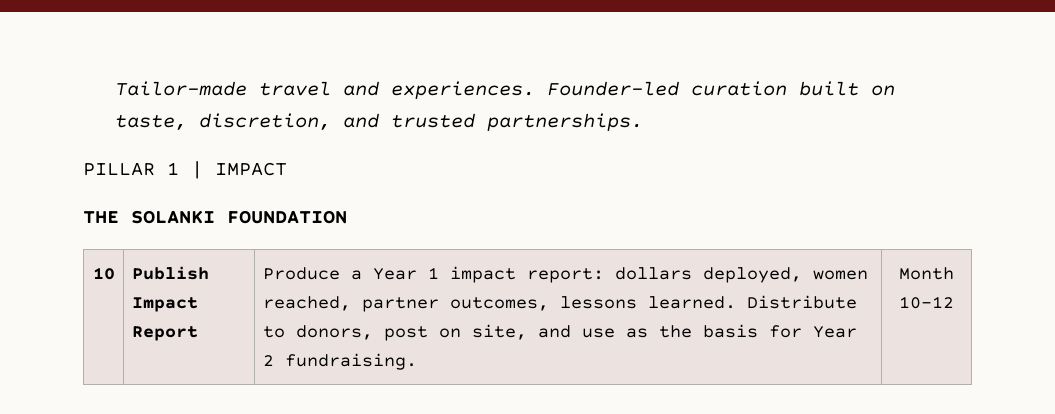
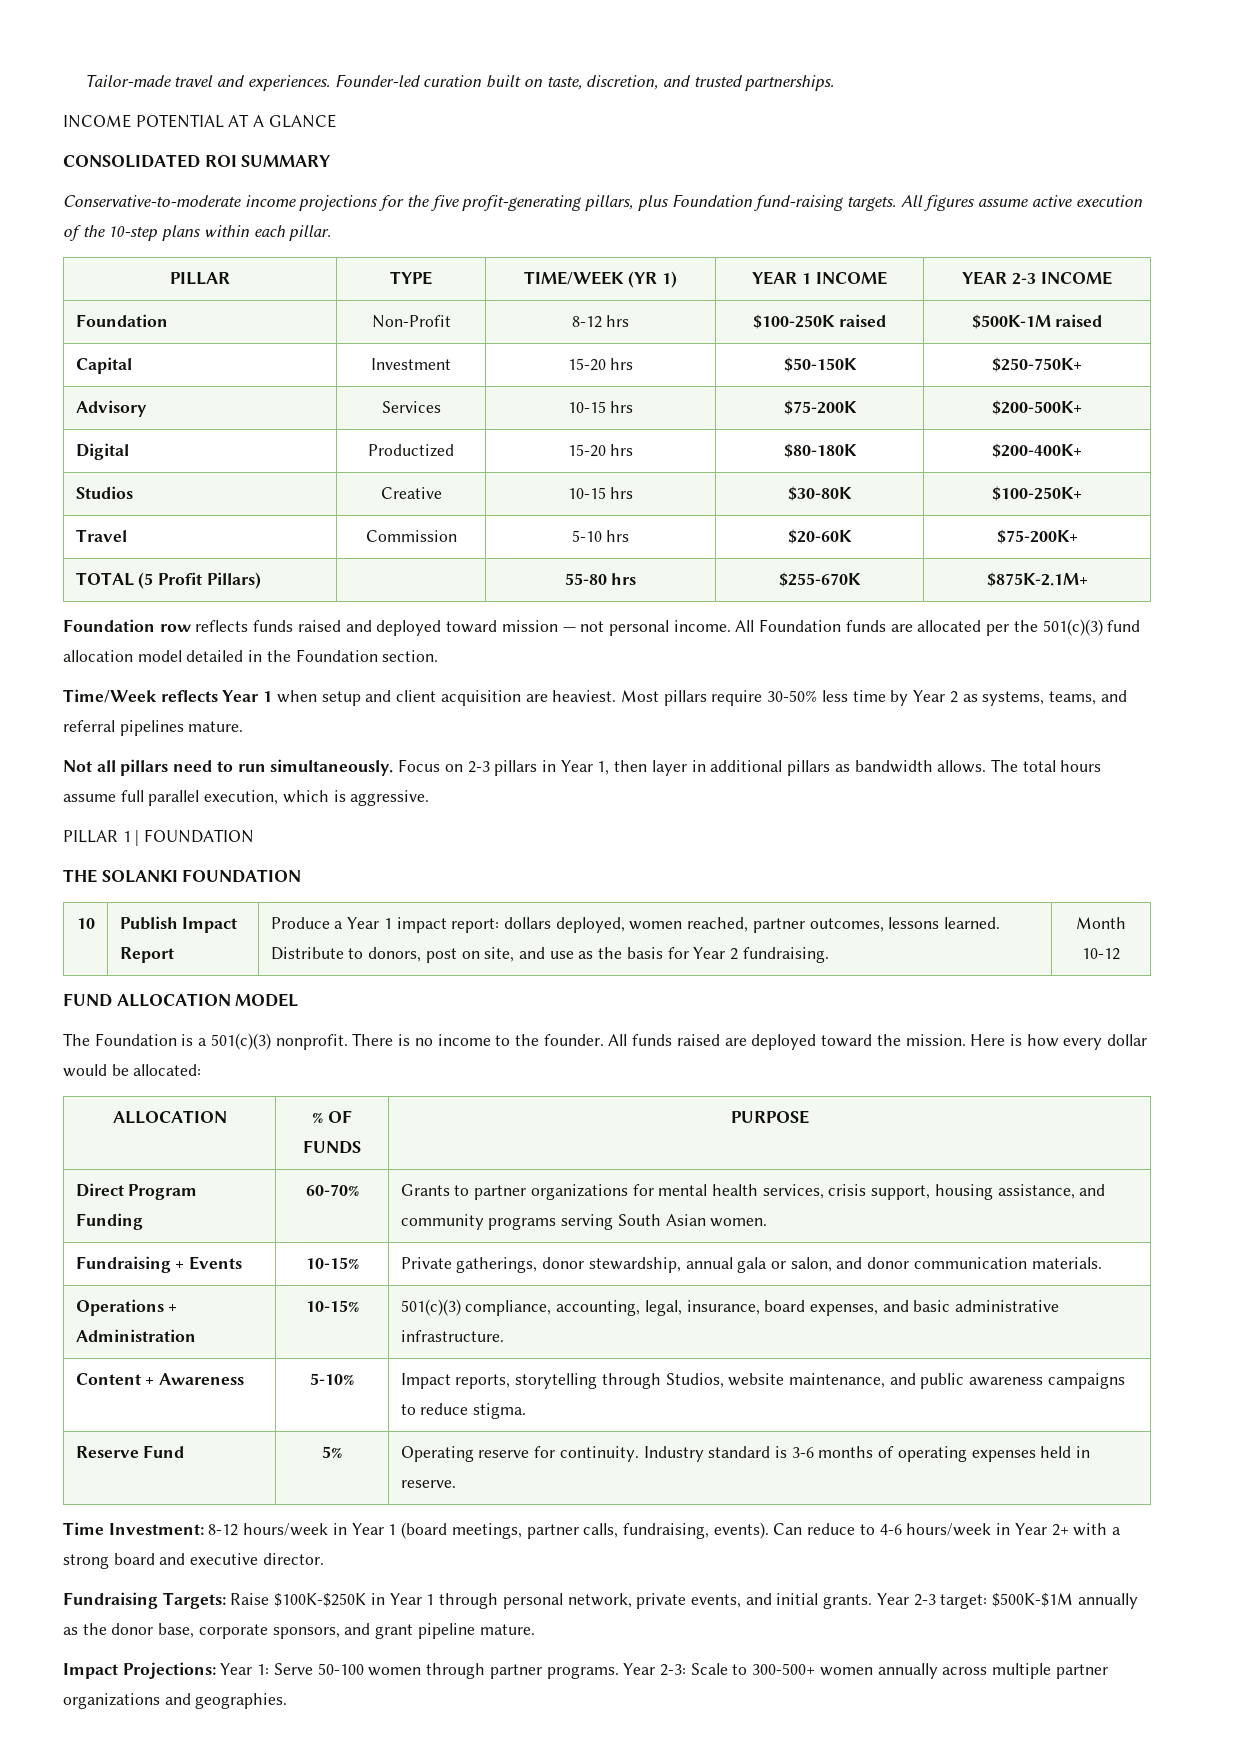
(643, 122) none -> [63,114,336,128] [63,154,331,168] [63,194,1143,211] [63,225,332,241] [170,272,230,285] [390,271,432,285] [524,271,677,288] [752,271,887,285] [962,271,1112,285] [75,314,168,327] [371,315,451,328] [571,315,630,328] [753,314,886,329] [971,314,1103,329] [75,357,132,374] [371,358,451,370] [567,358,634,371] [783,357,857,372] [992,357,1082,372] [75,400,147,417] [381,401,441,413] [567,401,634,413] [783,400,857,415] [992,400,1082,415] [75,443,129,460] [368,444,454,457] [567,444,634,457] [783,443,857,458] [992,443,1082,458] [75,486,133,499] [380,487,442,499] [567,487,634,499] [788,486,852,501] [992,486,1082,501] [75,529,127,542] [365,530,457,542] [571,530,630,542] [788,529,852,544] [996,529,1078,544] [75,572,261,589] [564,573,637,585] [779,572,861,587] [986,572,1088,587] [63,619,1141,636] [63,649,439,662] [63,689,1127,706] [63,720,244,736] [63,759,1102,776] [63,790,430,806] // INCOME POTENTIAL AT A GLANCE // CONSOLIDATED ROI SUMMARY // Conservative-to-moderate income projections for the five profit-generating pillars, plus Foundation fund-raising targets. All figures assume active execution of the 10-step plans within each pillar. // PILLAR | TYPE | TIME/WEEK (YR 1) | YEAR 1 INCOME | YEAR 2-3 INCOME // Foundation | Non-Profit | 8-12 hrs | $100-250K raised | $500K-1M raised // Capital | Investment | 15-20 hrs | $50-150K | $250-750K+ // Advisory | Services | 10-15 hrs | $75-200K | $200-500K+ // Digital | Productized | 15-20 hrs | $80-180K | $200-400K+ // Studios | Creative | 10-15 hrs | $30-80K | $100-250K+ // Travel | Commission | 5-10 hrs | $20-60K | $75-200K+ // TOTAL (5 Profit Pillars) | | 55-80 hrs | $255-670K | $875K-2.1M+ // Foundation row reflects funds raised and deployed toward mission — not personal income. All Foundation funds are allocated per the 501(c)(3) fund allocation model detailed in the Foundation section. // Time/Week reflects Year 1 when setup and client acquisition are heaviest. Most pillars require 30-50% less time by Year 2 as systems, teams, and referral pipelines mature. // Not all pillars need to run simultaneously. Focus on 2-3 pillars in Year 1, then layer in additional pillars as bandwidth allows. The total hours assume full parallel execution, which is aggressive.
[215,162,287,176] IMPACT -> [144,829,255,843] FOUNDATION
(954, 302) none -> [63,993,299,1007] [63,1033,1148,1050] [63,1064,202,1077] [112,1110,227,1124] [312,1110,352,1123] [303,1140,361,1154] [730,1110,809,1124] [75,1183,198,1200] [75,1213,143,1230] [305,1184,359,1196] [400,1184,1106,1200] [400,1214,768,1230] [75,1256,243,1273] [305,1257,359,1269] [400,1257,1102,1273] [75,1299,178,1316] [75,1329,196,1342] [305,1300,359,1312] [400,1299,1060,1316] [400,1330,504,1342] [75,1373,245,1385] [310,1373,354,1385] [400,1373,1125,1389] [400,1403,527,1419] [75,1445,185,1458] [322,1446,342,1458] [400,1446,1091,1462] [400,1480,456,1488] [63,1522,1121,1539] [63,1553,324,1569] [63,1592,1138,1609] [63,1623,535,1639] [63,1662,1108,1679] [63,1693,288,1709] // FUND ALLOCATION MODEL // The Foundation is a 501(c)(3) nonprofit. There is no income to the founder. All funds raised are deployed toward the mission. Here is how every dollar would be allocated: // ALLOCATION | % OF FUNDS | PURPOSE // Direct Program Funding | 60-70% | Grants to partner organizations for mental health services, crisis support, housing assistance, and community programs serving South Asian women. // Fundraising + Events | 10-15% | Private gatherings, donor stewardship, annual gala or salon, and donor communication materials. // Operations + Administration | 10-15% | 501(c)(3) compliance, accounting, legal, insurance, board expenses, and basic administrative infrastructure. // Content + Awareness | 5-10% | Impact reports, storytelling through Studios, website maintenance, and public awareness campaigns to reduce stigma. // Reserve Fund | 5% | Operating reserve for continuity. Industry standard is 3-6 months of operating expenses held in reserve. // Time Investment: 8-12 hours/week in Year 1 (board meetings, partner calls, fundraising, events). Can reduce to 4-6 hours/week in Year 2+ with a strong board and executive director. // Fundraising Targets: Raise $100K-$250K in Year 1 through personal network, private events, and initial grants. Year 2-3 target: $500K-$1M annually as the donor base, corporate sponsors, and grant pipeline mature. // Impact Projections: Year 1: Serve 50-100 women through partner programs. Year 2-3: Scale to 300-500+ women annually across multiple partner organizations and geographies.

